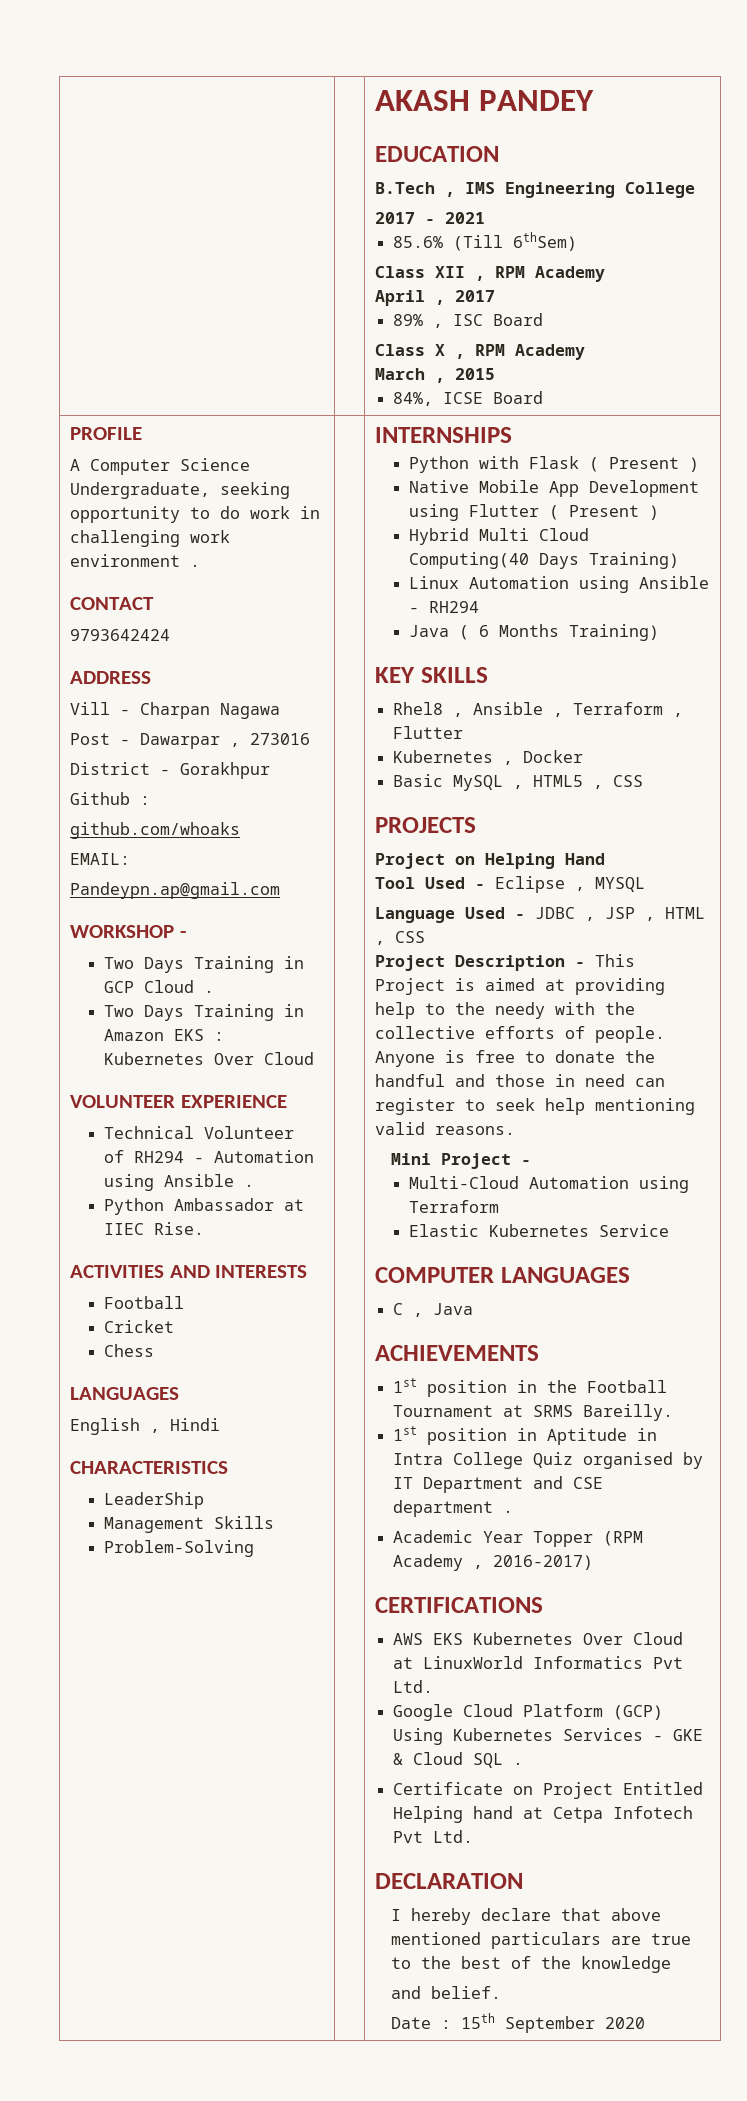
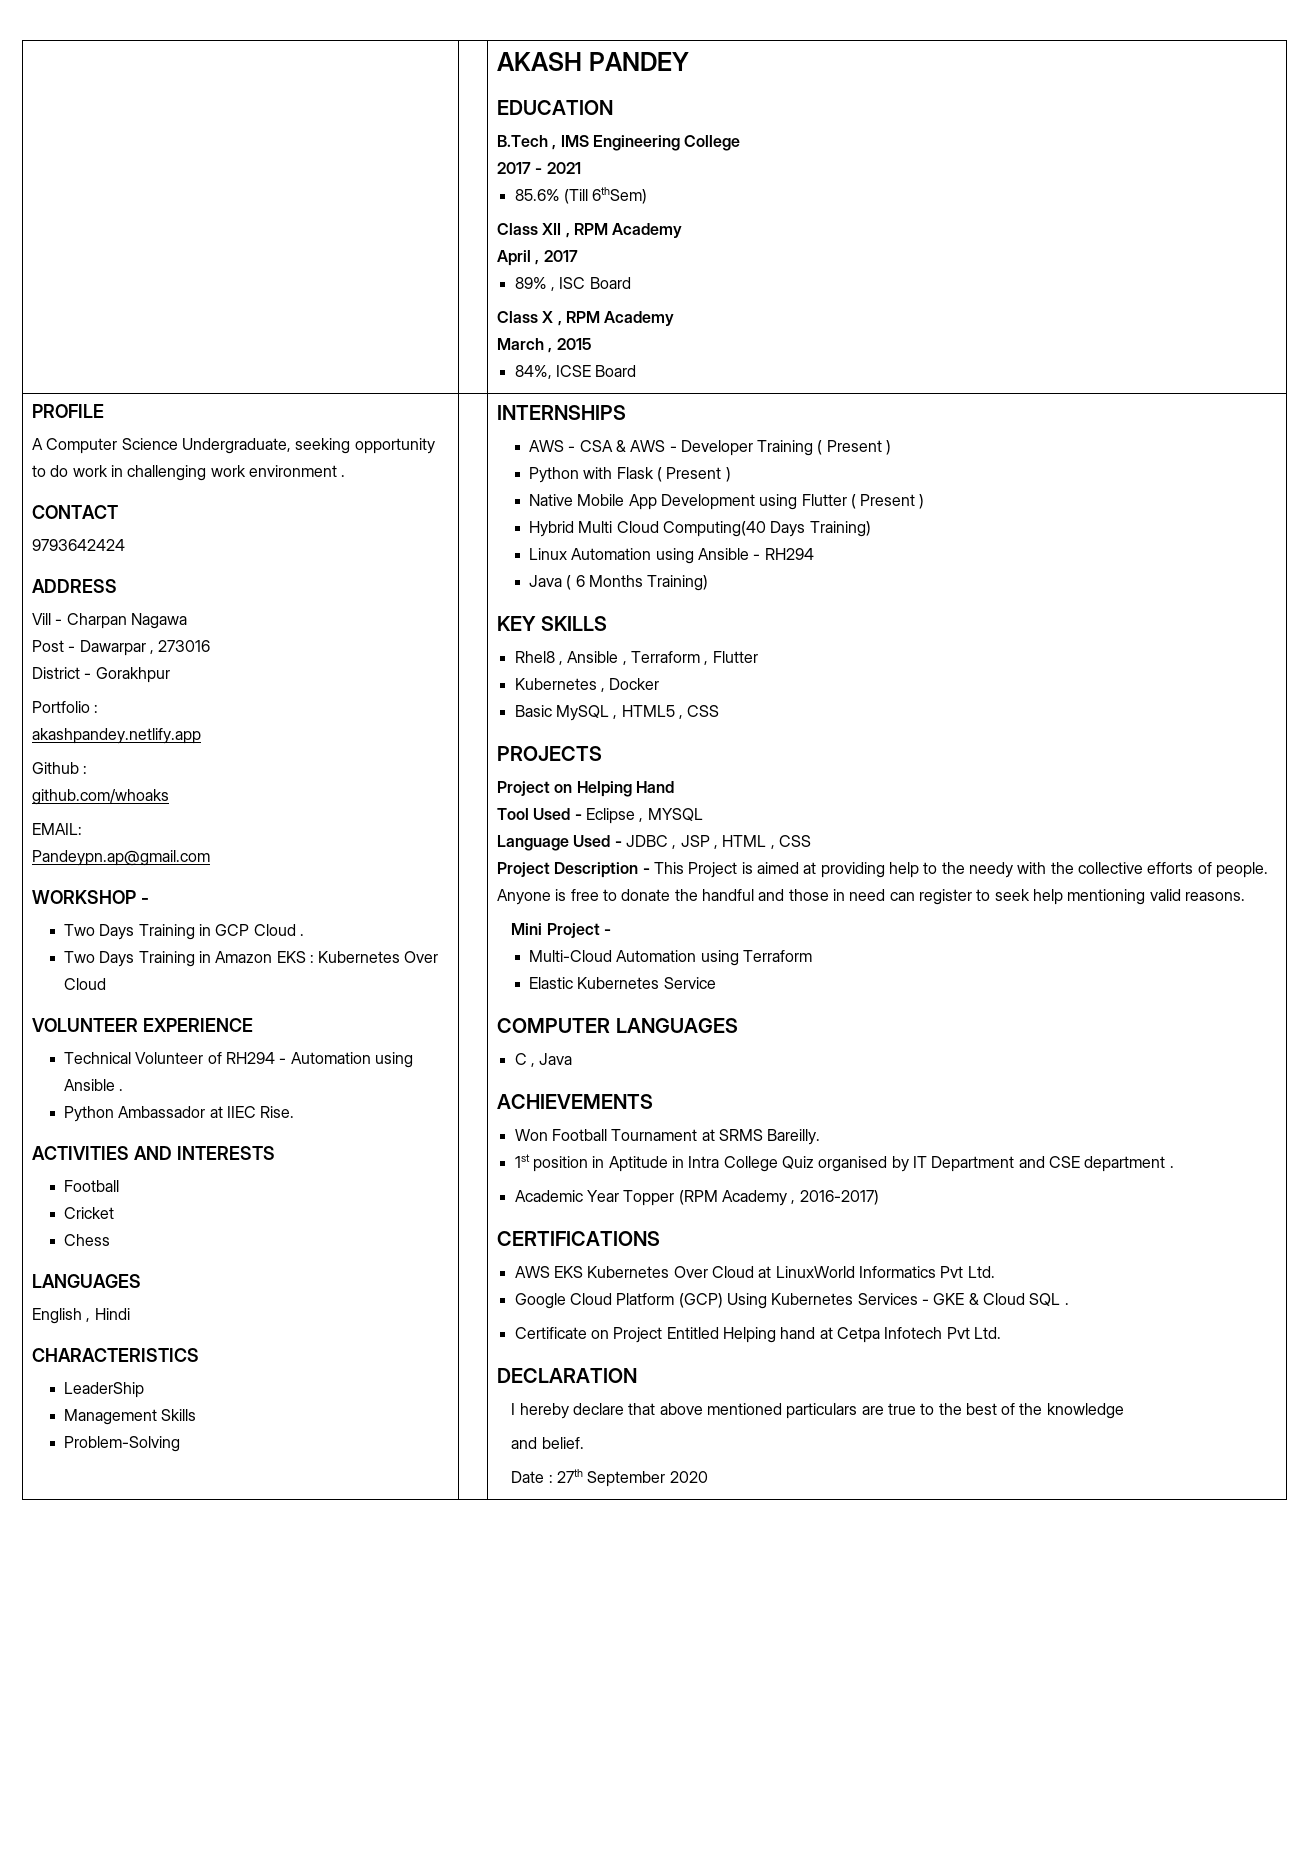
(270, 770) none -> [32,701,99,713] [32,728,202,744] // Portfolio : // akashpandey.netlify.app
(512, 435) none -> [528,440,892,456] // AWS - CSA & AWS - Developer Training ( Present )
[393,1378,578,1397] 1st position in the -> [514,1129,548,1141] Won
[461,2013,496,2029] 15th -> [556,1469,583,1483] 27th

